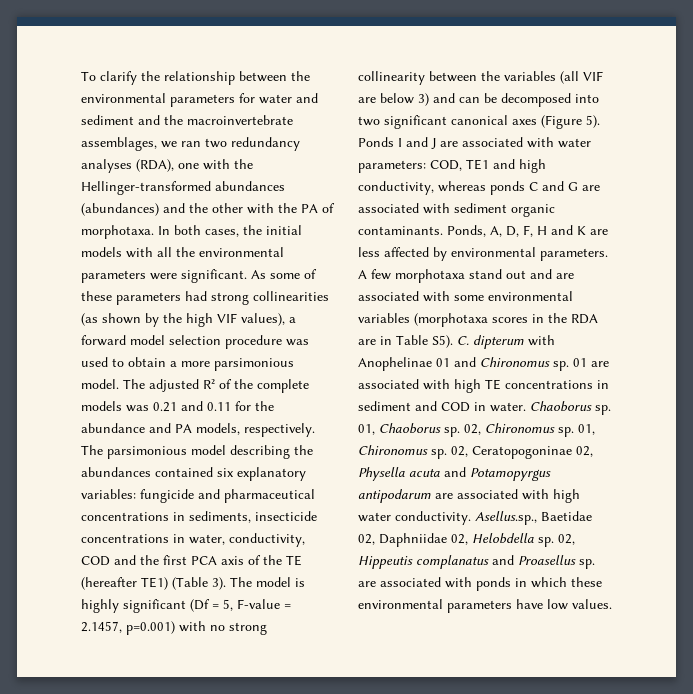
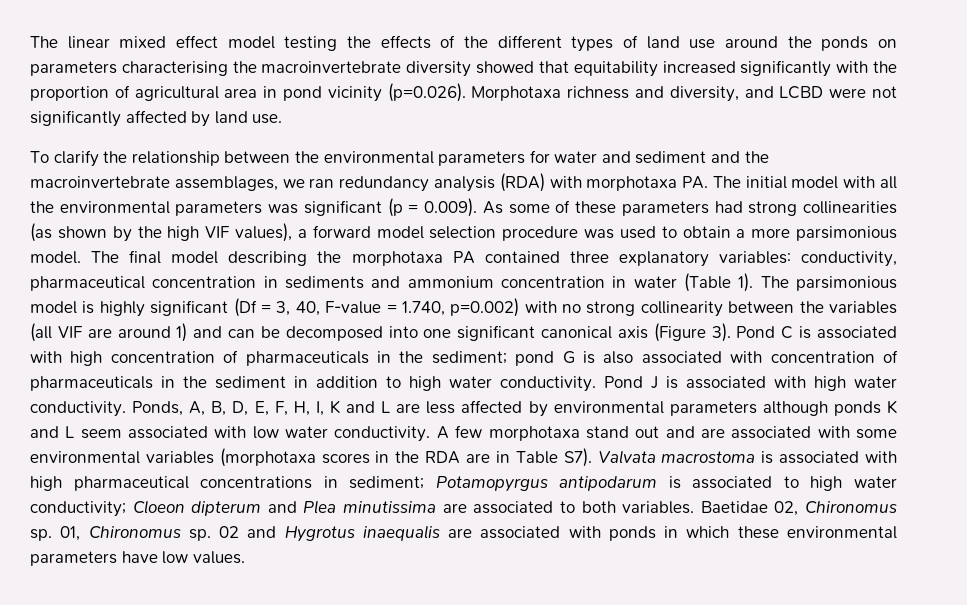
(81, 76) none -> [30,35,897,52] [30,60,898,77] [30,83,897,102] [30,110,283,127] The linear mixed effect model testing the effects of the different types of land use around the ponds on parameters characterising the macroinvertebrate diversity showed that equitability increased significantly with the proportion of agricultural area in pond vicinity (p=0.026). Morphotaxa richness and diversity, and LCBD were not significantly affected by land use. //
[205,137,300,151] [81,159,253,173] [81,181,285,195] [81,203,335,216] [81,225,302,239] [81,247,122,257] two redundancy analyses (RDA), one with the Hellinger-transformed abundances (abundances) and the other with the PA of morphotaxa. In both cases, the initial models -> [339,173,839,192] redundancy analysis (RDA) with morphotaxa PA. The initial model
[150,269,247,283] were significant. -> [268,198,478,217] was significant (p = 0.009).
[149,379,309,393] [81,401,274,412] [81,423,315,437] [81,445,313,459] [81,467,306,481] [81,489,315,503] [81,511,317,523] [81,533,305,547] [81,555,302,566] [81,577,252,590] adjusted R² of the complete models was 0.21 and 0.11 for the abundance and PA models, respectively. The parsimonious model describing the abundances contained six explanatory variables: fungicide and pharmaceutical concentrations in sediments, insecticide concentrations in water, conductivity, COD and the first PCA axis of the TE (hereafter TE1) (Table 3). The -> [129,250,897,267] [30,273,898,292] final model describing the morphotaxa PA contained three explanatory variables: conductivity, pharmaceutical concentration in sediments and ammonium concentration in water (Table 1). The parsimonious
[223,599,291,611] [81,621,175,635] 5, F-value = 2.1457, p=0.001) -> [276,298,520,317] 3, 40, F-value = 1.740, p=0.002)
[380,93,429,106] below 3) -> [117,323,188,342] around 1)
[358,116,380,126] two -> [423,329,452,338] one
[512,115,600,129] [358,137,591,149] [358,159,546,173] [358,181,600,195] [358,203,555,217] [358,225,586,237] axes (Figure 5). Ponds I and J are associated with water parameters: COD, TE1 and high conductivity, whereas ponds C and G are associated with sediment organic contaminants. Ponds, A, D, F, H and K -> [617,323,898,342] [30,350,898,366] [30,376,897,392] [30,400,391,417] axis (Figure 3). Pond C is associated with high concentration of pharmaceuticals in the sediment; pond G is also associated with concentration of pharmaceuticals in the sediment in addition to high water conductivity. Pond J is associated with high water conductivity. Ponds, A, B, D, E, F, H, I, K and L
[540,248,608,261] parameters. -> [669,400,898,416] [30,426,431,442] parameters although ponds K and L seem associated with low water conductivity.
[432,335,555,349] [358,357,609,371] [358,379,609,393] [358,401,611,415] [358,423,460,437] S5). C. dipterum with Anophelinae 01 and Chironomus sp. 01 are associated with high TE concentrations in sediment and COD in water. Chaoborus sp. 01, Chaoborus sp. -> [563,448,898,467] [30,476,897,492] [30,500,768,517] S7). Valvata macrostoma is associated with high pharmaceutical concentrations in sediment; Potamopyrgus antipodarum is associated to high water conductivity; Cloeon dipterum and Plea minutissima are associated to both variables. Baetidae
[451,446,593,459] [358,467,551,481] [358,489,580,503] [358,511,592,525] [358,533,575,547] [358,555,595,569] 02, Ceratopogoninae 02, Physella acuta and Potamopyrgus antipodarum are associated with high water conductivity. Asellus.sp., Baetidae 02, Daphniidae 02, Helobdella sp. 02, Hippeutis complanatus and Proasellus sp. -> [219,525,440,542] 02 and Hygrotus inaequalis

